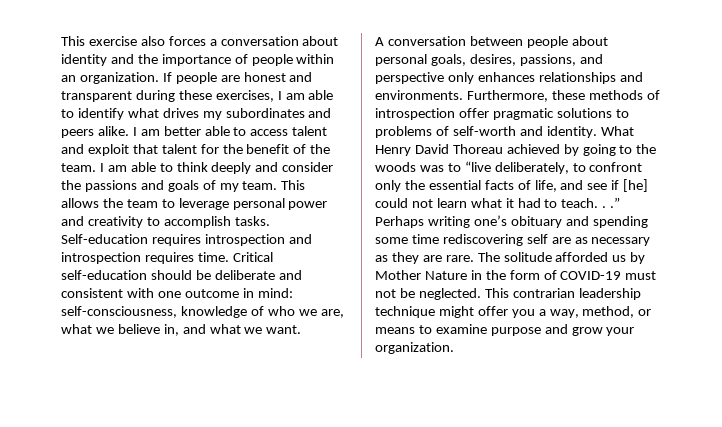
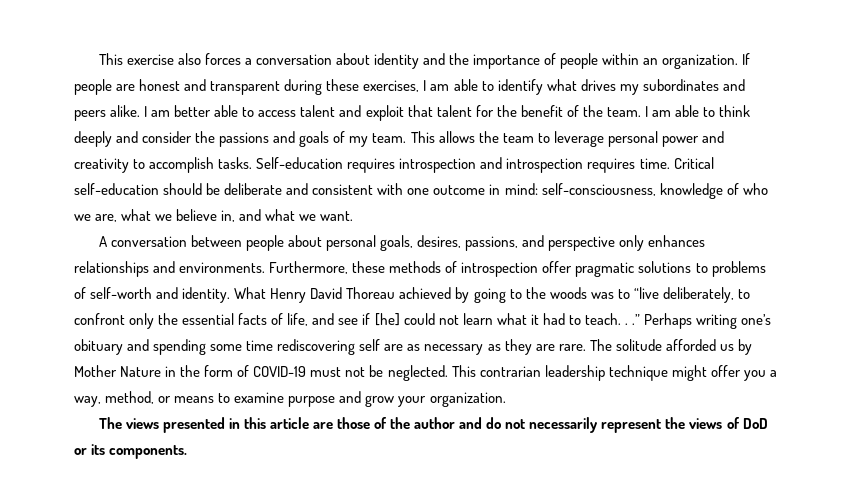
(454, 348) none -> [98,417,768,433] [74,444,188,459] // The views presented in this article are those of the author and do not necessarily represent the views of DoD or its components.

